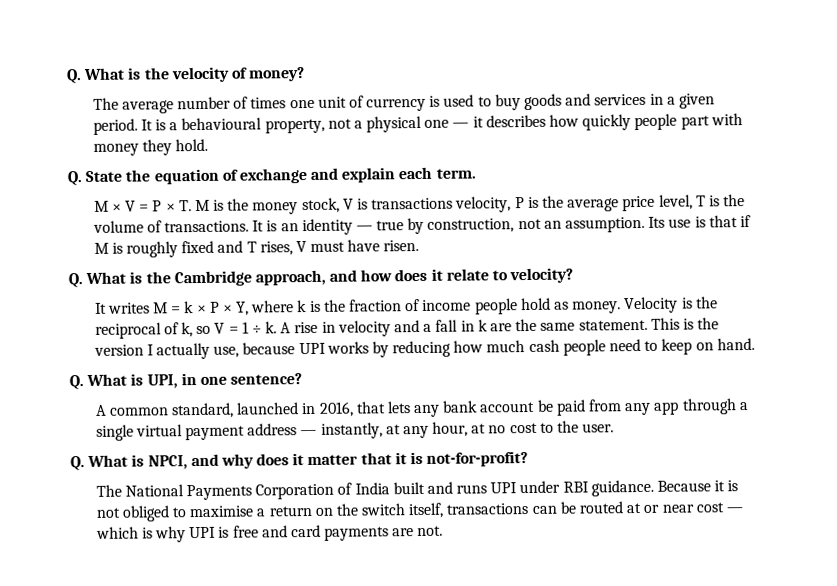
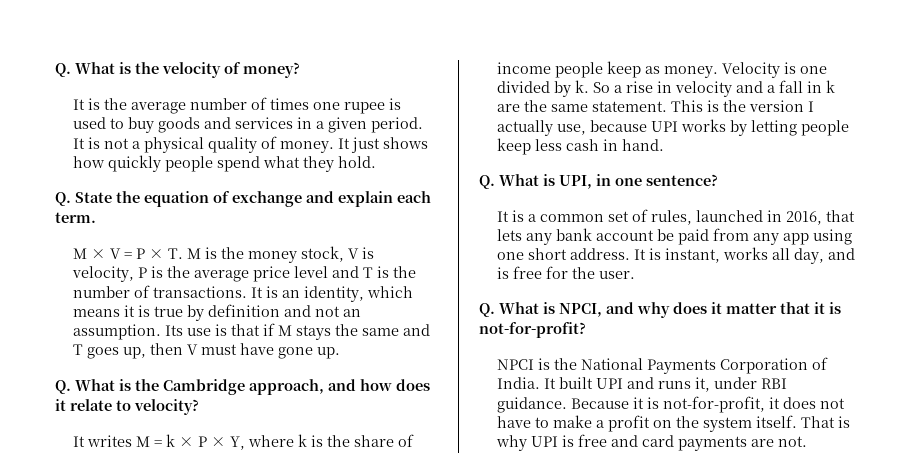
[92,97,119,110] The -> [73,98,128,110] It is the
[317,95,427,112] unit of currency -> [344,102,386,114] rupee
[169,113,743,134] [92,143,139,156] a behavioural property, not a physical one — it describes how quickly people part with money -> [104,136,429,153] [73,155,301,172] not a physical quality of money. It just shows how quickly people spend what
[371,197,454,210] transactions -> (375, 253) none
[658,194,693,210] level, -> [294,266,360,278] level and
[92,220,144,233] volume -> [73,286,131,298] number
[301,217,515,236] identity — true by construction, -> [304,286,414,302] [73,304,312,321] identity, which means it is true by definition and
[111,240,293,258] is roughly fixed and T rises, -> [296,324,431,340] [73,343,184,359] stays the same and T goes up, then
[383,239,420,252] risen. -> [278,347,341,359] gone up.
[349,299,403,312] fraction -> [354,435,395,447] share
[520,297,551,311] hold -> [607,61,642,78] keep
[695,296,718,309] [94,321,292,339] the reciprocal of k, so V = 1 ÷ k. A -> [800,66,828,74] [497,80,623,97] one divided by k. So a
[392,338,714,358] reducing how much cash people need to keep on -> [751,120,850,136] [497,138,619,155] letting people keep less cash in
[95,402,235,419] A common standard, -> [497,209,693,225] It is a common set of rules,
[681,398,749,415] [95,421,554,441] through a single virtual payment address — instantly, at any hour, at no cost to -> [813,229,853,245] [497,247,856,264] [497,266,569,279] using one short address. It is instant, works all day, and is free for
[95,484,122,497] The -> [497,358,578,370] NPCI is the
[354,481,425,495] India built -> [497,377,624,389] India. It built UPI
[490,482,518,494] UPI -> [695,377,711,392] it,
[95,501,744,522] [95,526,139,539] not obliged to maximise a return on the switch itself, transactions can be routed at or near cost — which -> [663,396,846,413] [497,415,836,432] not-for-profit, it does not have to make a profit on the system itself. That

